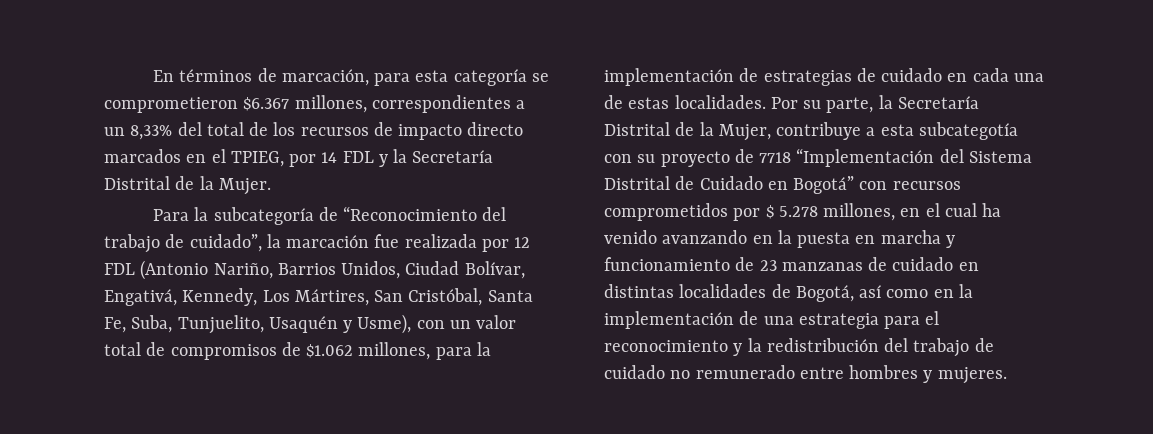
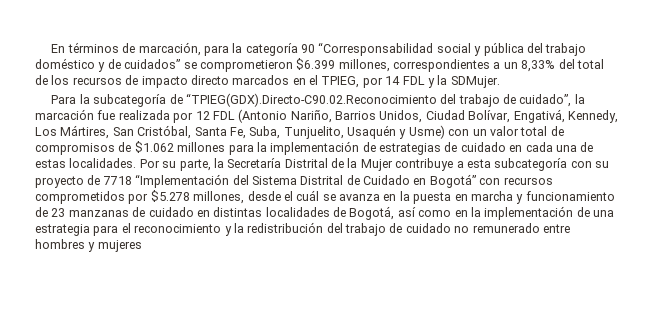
[415,69,527,86] esta categoría -> [232,42,587,56] [35,58,181,72] la categoría 90 “Corresponsabilidad social y pública del trabajo doméstico y de cuidados”
[243,97,290,111] $6.367 -> [296,58,336,70] $6.399
[412,150,494,163] [104,176,271,195] Secretaría Distrital de la Mujer. -> [450,76,500,88] SDMujer.
[343,206,478,221] “Reconocimiento -> [185,93,437,107] “TPIEG(GDX).Directo-C90.02.Reconocimiento
[357,314,412,334] Usme), -> [408,125,445,139] Usme)
[358,342,431,360] millones, -> [177,142,226,152] millones
[718,124,771,141] Mujer, -> [360,159,393,171] Mujer
[918,122,1018,140] subcategotía -> [494,158,568,171] subcategoría
[765,203,1002,221] [604,230,748,244] $ 5.278 millones, en el cual ha venido avanzando -> [150,190,380,204] $5.278 millones, desde el cuál se avanza
[937,367,1007,384] mujeres. -> [97,240,142,252] mujeres

